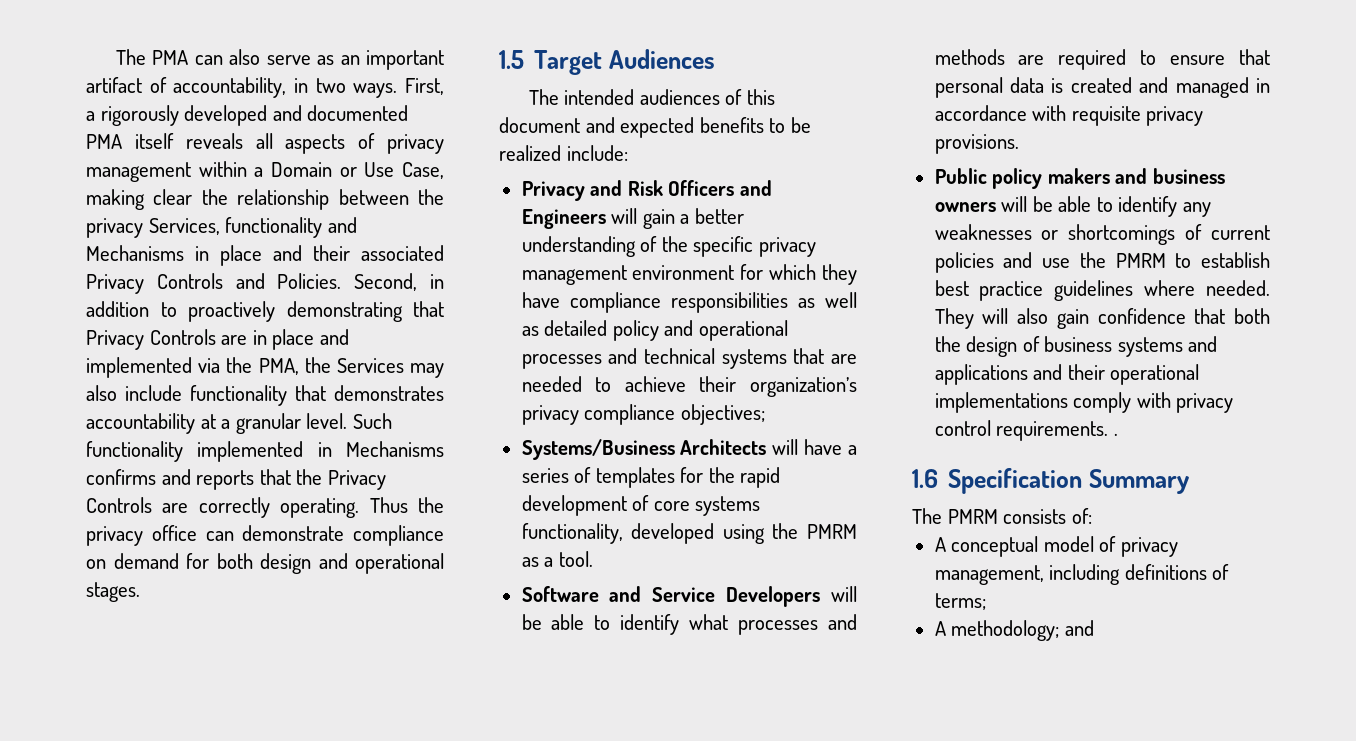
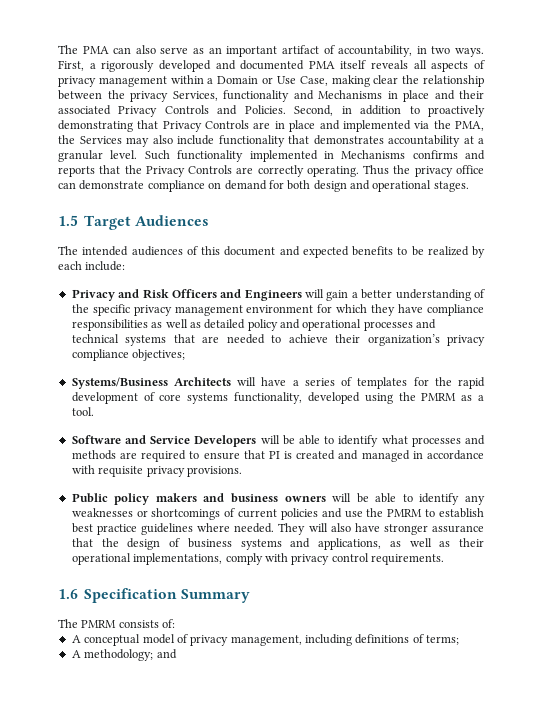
(561, 153) none -> [472,246,485,258] [58,261,82,270] by each
[934,77,1044,98] personal data -> [268,451,280,459] PI
[1056,308,1270,329] gain confidence that both -> [354,523,484,535] [71,538,93,547] have stronger assurance that
[934,364,1063,385] applications and -> [318,538,451,550] applications, as well as
[934,392,1068,413] implementations -> [133,553,223,565] implementations,
[1113,433,1118,436] . -> (444, 559) none

